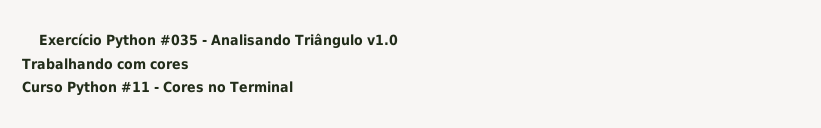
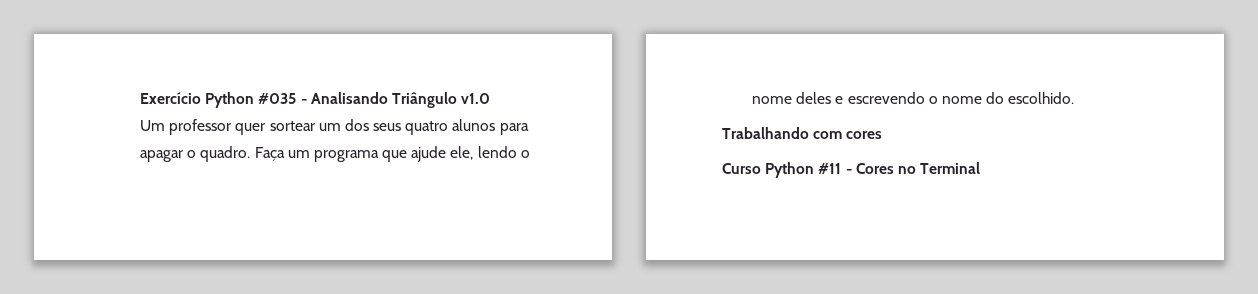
(399, 40) none -> [139,119,529,135] [139,146,530,162] [751,92,1075,104] // Um professor quer sortear um dos seus quatro alunos para apagar o quadro. Faça um programa que ajude ele, lendo o nome deles e escrevendo o nome do escolhido.

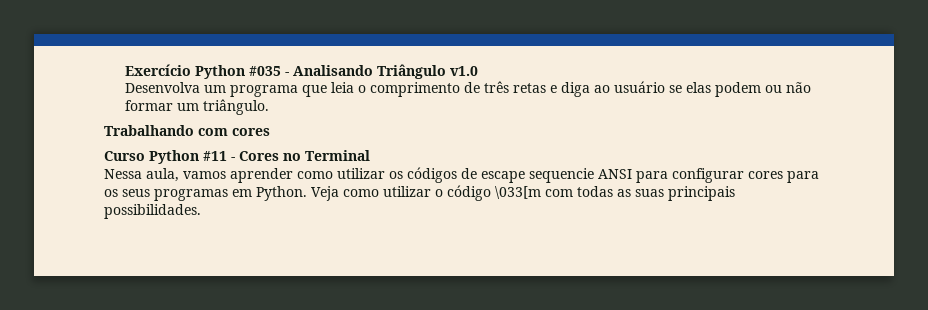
[139,119,529,135] [139,146,530,162] [751,92,1075,104] Um professor quer sortear um dos seus quatro alunos para apagar o quadro. Faça um programa que ajude ele, lendo o nome deles e escrevendo o nome do escolhido. -> [125,81,812,97] [125,99,270,115] Desenvolva um programa que leia o comprimento de três retas e diga ao usuário se elas podem ou não formar um triângulo.
(981, 168) none -> [104,167,819,183] [104,185,735,201] [104,204,201,219] // Nessa aula, vamos aprender como utilizar os códigos de escape sequencie ANSI para configurar cores para os seus programas em Python. Veja como utilizar o código \033[m com todas as suas principais possibilidades.

